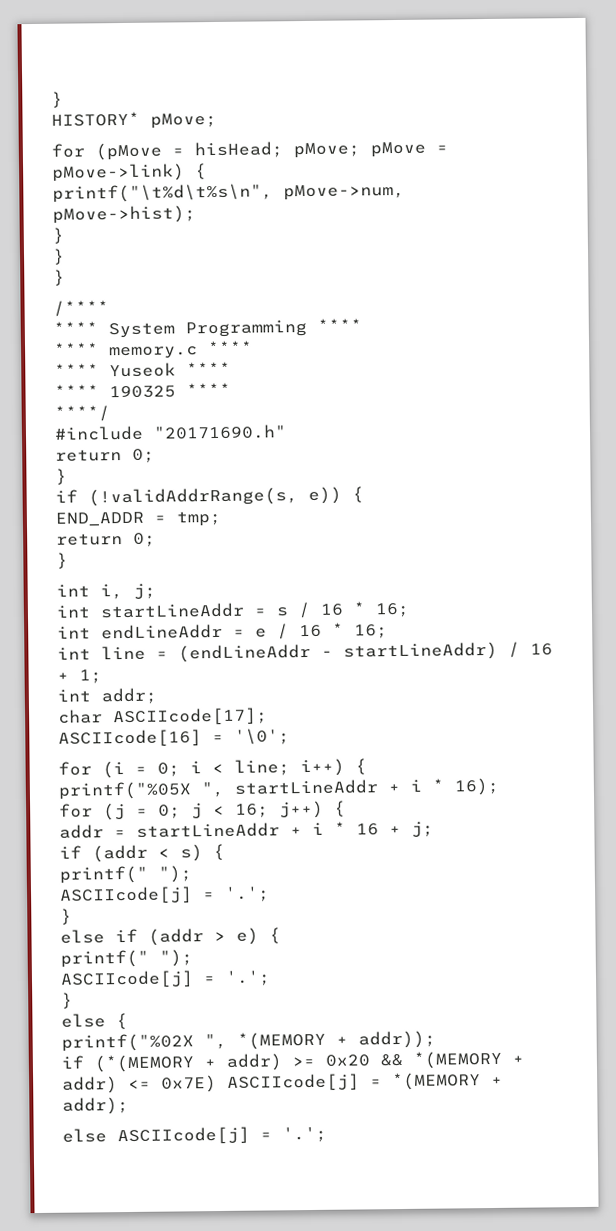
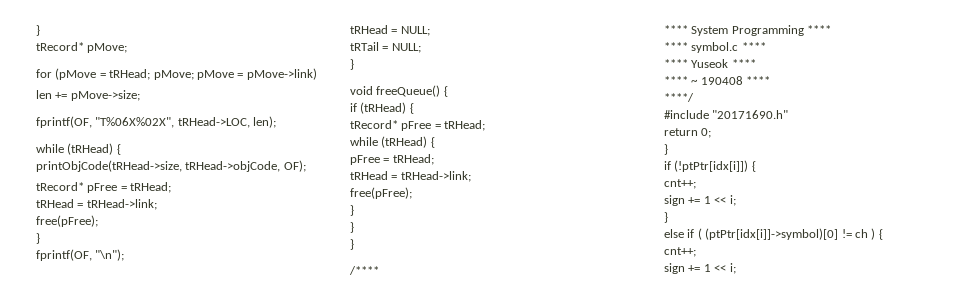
[51,91,63,108] [51,111,140,127] } // HISTORY* -> [36,25,40,36] [36,42,84,51] } // tRecord*
[194,141,283,159] hisHead; -> [109,69,151,80] tRHead;
[195,163,207,180] [52,183,405,203] [52,205,196,224] { // printf("\t%d\t%s\n", pMove->num, pMove->hist); -> [36,90,140,101] [36,116,277,128] [36,143,121,155] [36,160,306,172] [36,182,172,193] [36,199,157,210] [36,215,98,227] [36,233,40,244] [36,249,125,261] [350,25,430,36] [350,42,421,53] [350,59,354,70] [350,85,448,97] [350,102,414,114] [350,120,486,131] [350,136,435,148] [350,154,434,165] [350,171,471,182] [350,187,412,199] // len += pMove->size; // fprintf(OF, "T%06X%02X", tRHead->LOC, len); // while (tRHead) { // printObjCode(tRHead->size, tRHead->objCode, OF); // tRecord* pFree = tRHead; // tRHead = tRHead->link; // free(pFree); // } // fprintf(OF, "\n"); // tRHead = NULL; // tRTail = NULL; // } // void freeQueue() { // if (tRHead) { // tRecord* pFree = tRHead; // while (tRHead) { // pFree = tRHead; // tRHead = tRHead->link; // free(pFree);
[109,346,198,360] memory.c -> [691,42,739,53] symbol.c
[109,385,176,399] 190325 -> [691,76,743,85] ~ 190408
[88,486,364,507] [55,510,222,527] [56,532,156,547] [56,552,68,569] [56,583,156,600] [56,601,410,619] [57,622,388,640] [57,641,553,663] [57,669,102,684] [57,687,157,705] [58,707,268,727] [58,728,290,748] [58,758,367,779] [58,777,499,800] [59,800,346,821] [59,821,434,839] [59,843,225,863] [59,865,192,884] [59,886,270,905] [60,908,72,925] [60,927,281,946] [60,949,193,968] [60,970,271,989] [61,992,73,1009] [61,1013,128,1030] [61,1030,436,1052] [61,1050,524,1073] [62,1072,503,1094] [62,1097,129,1115] [62,1126,327,1146] (!validAddrRange(s, e)) { // END_ADDR = tmp; // return 0; // } // int i, j; // int startLineAddr = s / 16 * 16; // int endLineAddr = e / 16 * 16; // int line = (endLineAddr - startLineAddr) / 16 + 1; // int addr; // char ASCIIcode[17]; // ASCIIcode[16] = '\0'; // for (i = 0; i < line; i++) { // printf("%05X ", startLineAddr + i * 16); // for (j = 0; j < 16; j++) { // addr = startLineAddr + i * 16 + j; // if (addr < s) { // printf(" "); // ASCIIcode[j] = '.'; // } // else if (addr > e) { // printf(" "); // ASCIIcode[j] = '.'; // } // else { // printf("%02X ", *(MEMORY + addr)); // if (*(MEMORY + addr) >= 0x20 && *(MEMORY + addr) <= 0x7E) ASCIIcode[j] = *(MEMORY + addr); // else ASCIIcode[j] = '.'; -> [674,160,756,172] [664,179,696,189] [664,195,736,206] [664,212,668,223] [664,228,883,240] [664,247,696,257] [664,263,736,274] (!ptPtr[idx[i]]) { // cnt++; // sign += 1 << i; // } // else if ( (ptPtr[idx[i]]->symbol)[0] != ch ) { // cnt++; // sign += 1 << i;

